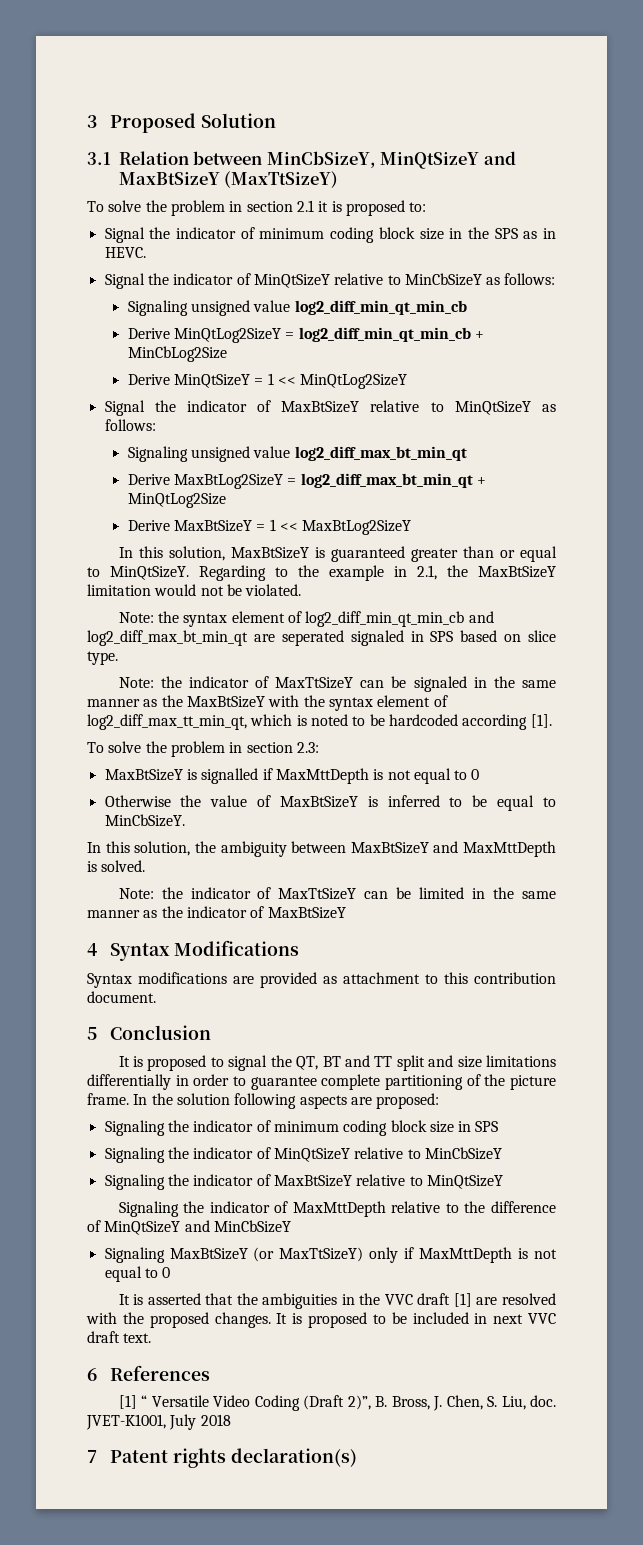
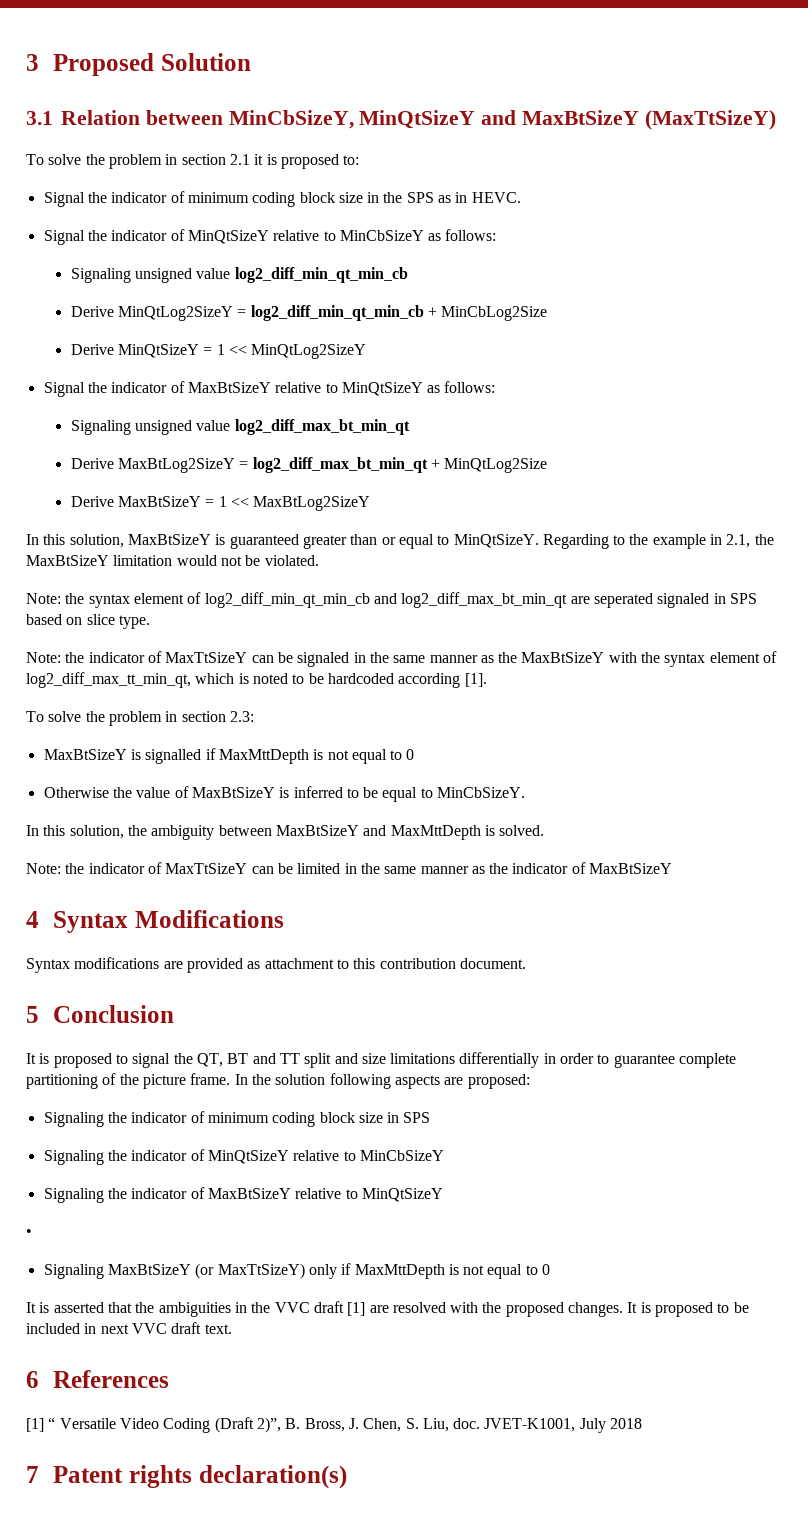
[118,1201,556,1217] [87,1220,291,1235] Signaling the indicator of MaxMttDepth relative to the difference of MinQtSizeY and MinCbSizeY -> [26,1229,32,1237] •

